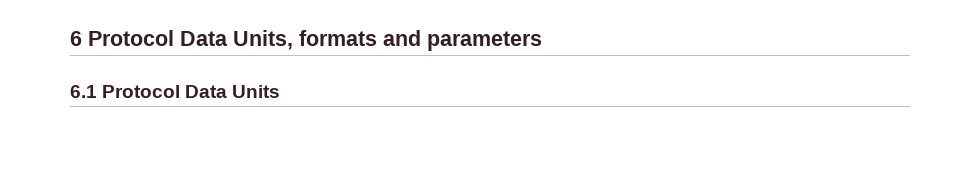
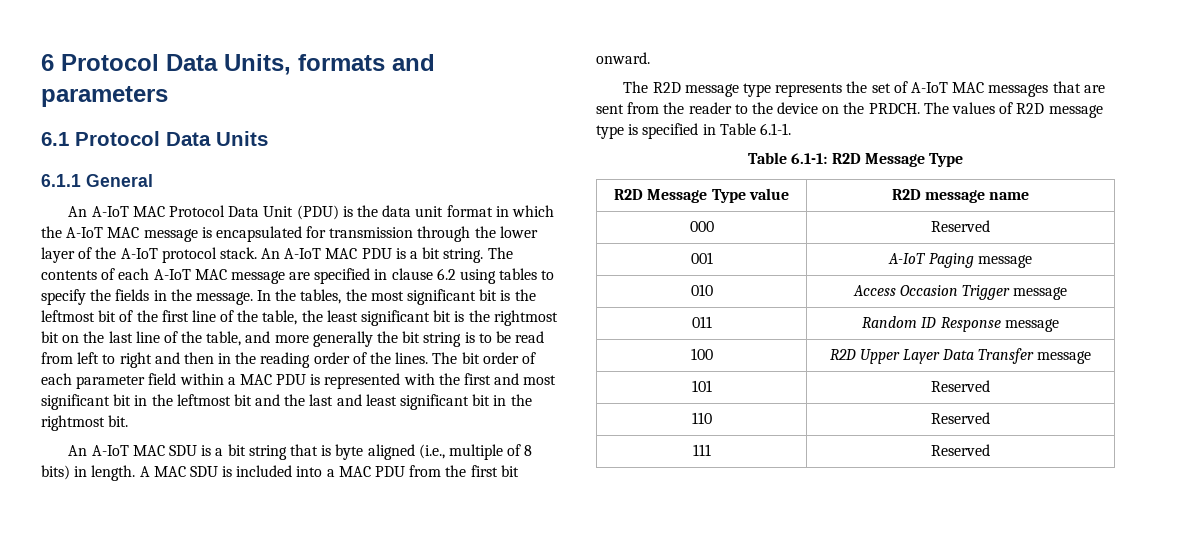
(281, 91) none -> [41,174,153,187] [68,205,554,220] [41,226,538,242] [41,247,513,263] [41,268,555,284] [41,289,536,305] [41,310,558,326] [41,331,545,347] [41,352,536,368] [41,373,557,389] [41,394,532,410] [41,415,129,431] [68,444,533,460] [41,465,519,481] [596,52,650,64] [623,81,1105,97] [596,102,1103,118] [596,123,791,139] [748,152,963,167] [614,188,789,203] [891,189,1030,203] [689,221,714,232] [931,220,990,232] [690,252,713,264] [888,253,1032,268] [690,284,713,296] [852,285,1068,300] [691,316,712,328] [862,316,1059,332] [690,348,713,360] [829,348,1092,364] [691,380,712,392] [931,380,990,392] [691,412,712,424] [931,412,990,424] [692,444,711,456] [931,444,990,456] // 6.1.1 General // An A-IoT MAC Protocol Data Unit (PDU) is the data unit format in which the A-IoT MAC message is encapsulated for transmission through the lower layer of the A-IoT protocol stack. An A-IoT MAC PDU is a bit string. The contents of each A-IoT MAC message are specified in clause 6.2 using tables to specify the fields in the message. In the tables, the most significant bit is the leftmost bit of the first line of the table, the least significant bit is the rightmost bit on the last line of the table, and more generally the bit string is to be read from left to right and then in the reading order of the lines. The bit order of each parameter field within a MAC PDU is represented with the first and most significant bit in the leftmost bit and the last and least significant bit in the rightmost bit. // An A-IoT MAC SDU is a bit string that is byte aligned (i.e., multiple of 8 bits) in length. A MAC SDU is included into a MAC PDU from the first bit onward. // The R2D message type represents the set of A-IoT MAC messages that are sent from the reader to the device on the PRDCH. The values of R2D message type is specified in Table 6.1-1. // Table 6.1-1: R2D Message Type // R2D Message Type value | R2D message name // 000 | Reserved // 001 | A-IoT Paging message // 010 | Access Occasion Trigger message // 011 | Random ID Response message // 100 | R2D Upper Layer Data Transfer message // 101 | Reserved // 110 | Reserved // 111 | Reserved

